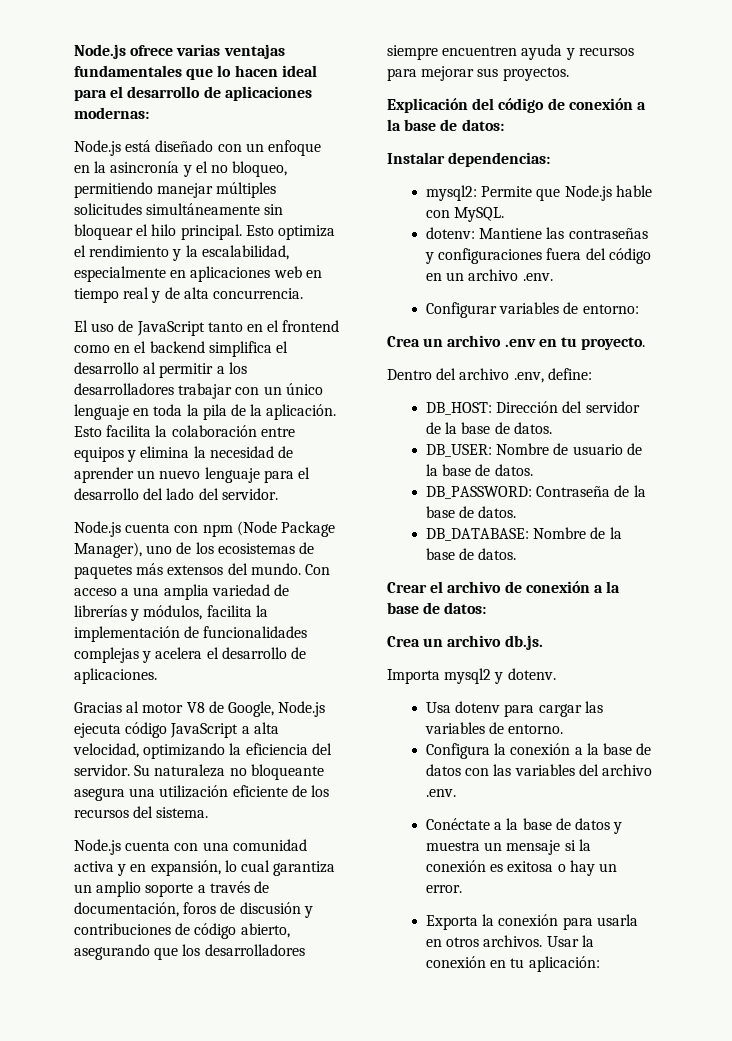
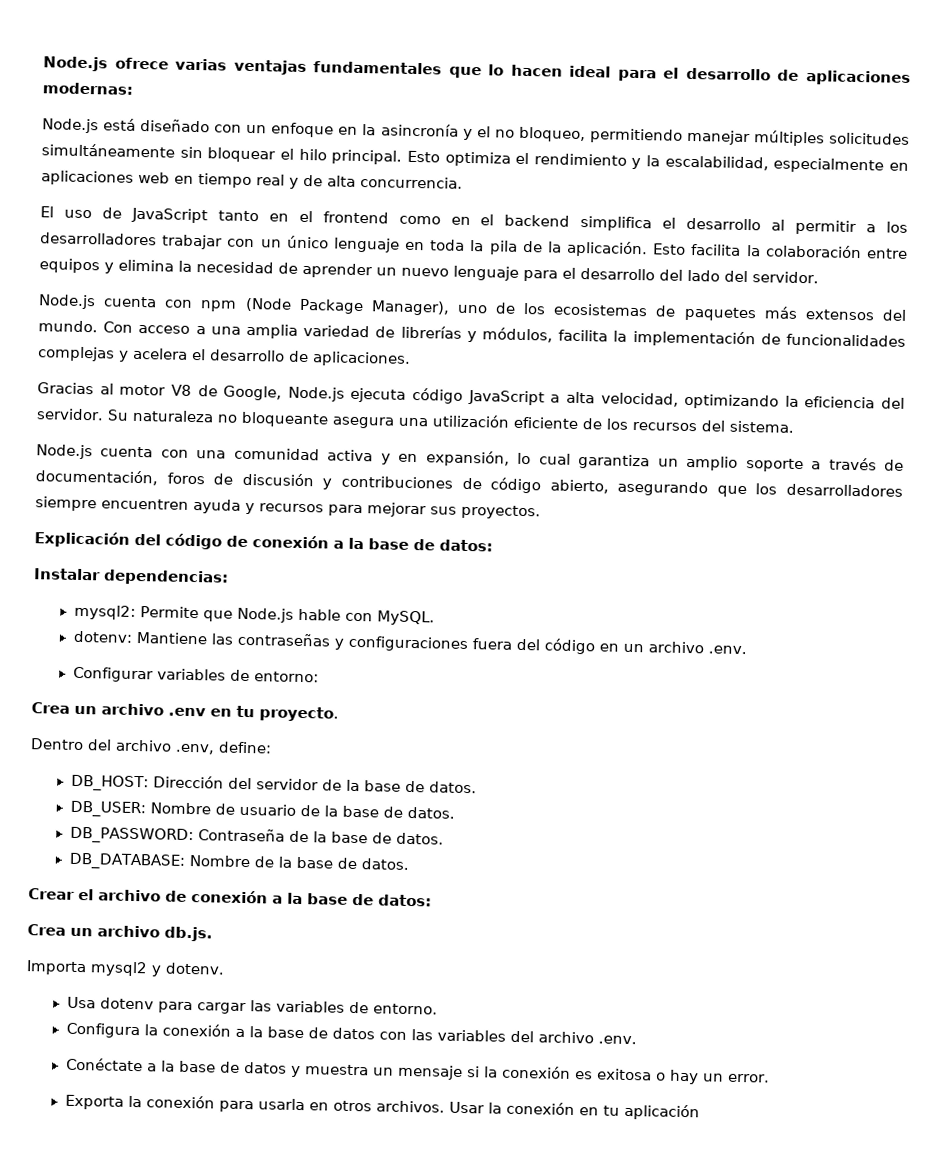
[528,956,600,972] aplicación: -> [623,1103,700,1121] aplicación

